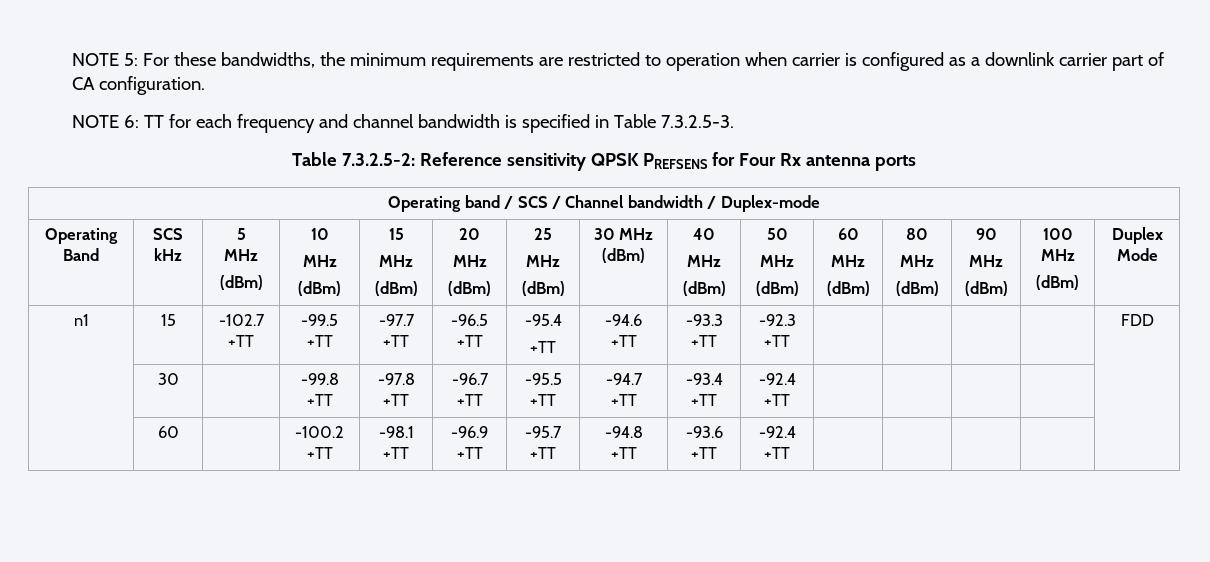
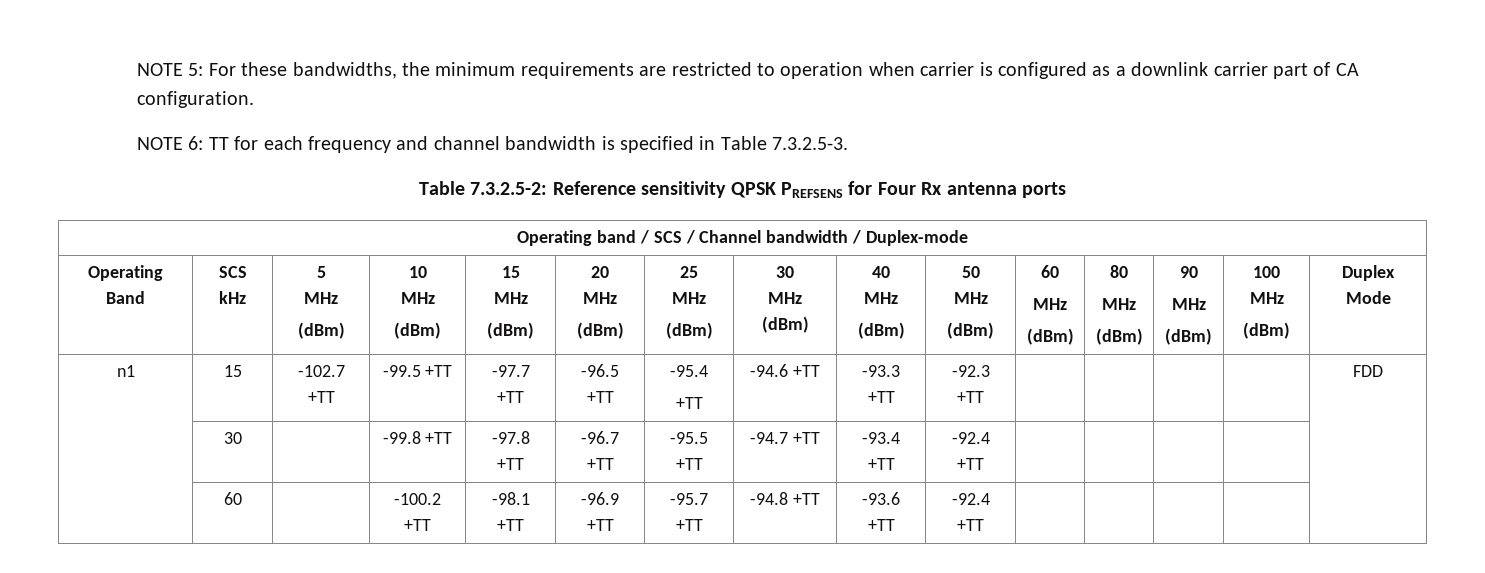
(615, 234) none -> (794, 272) //

